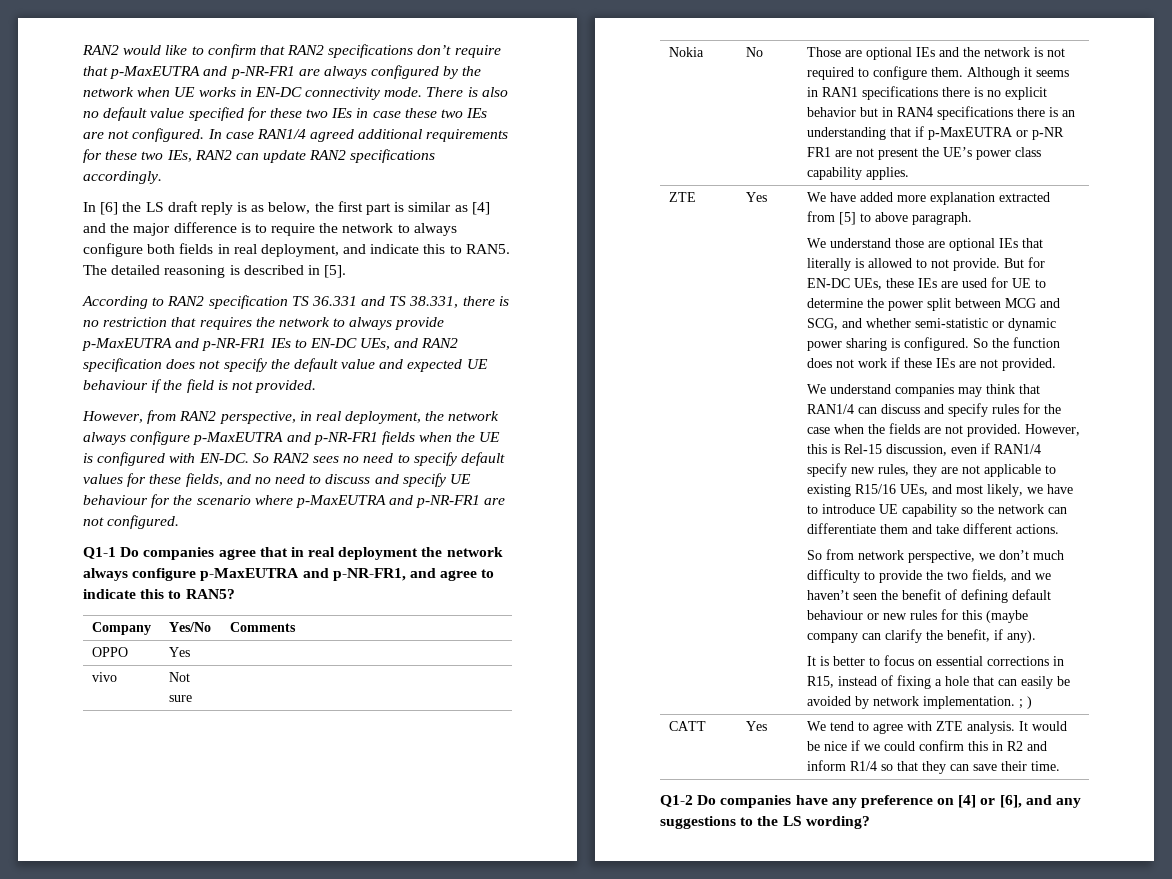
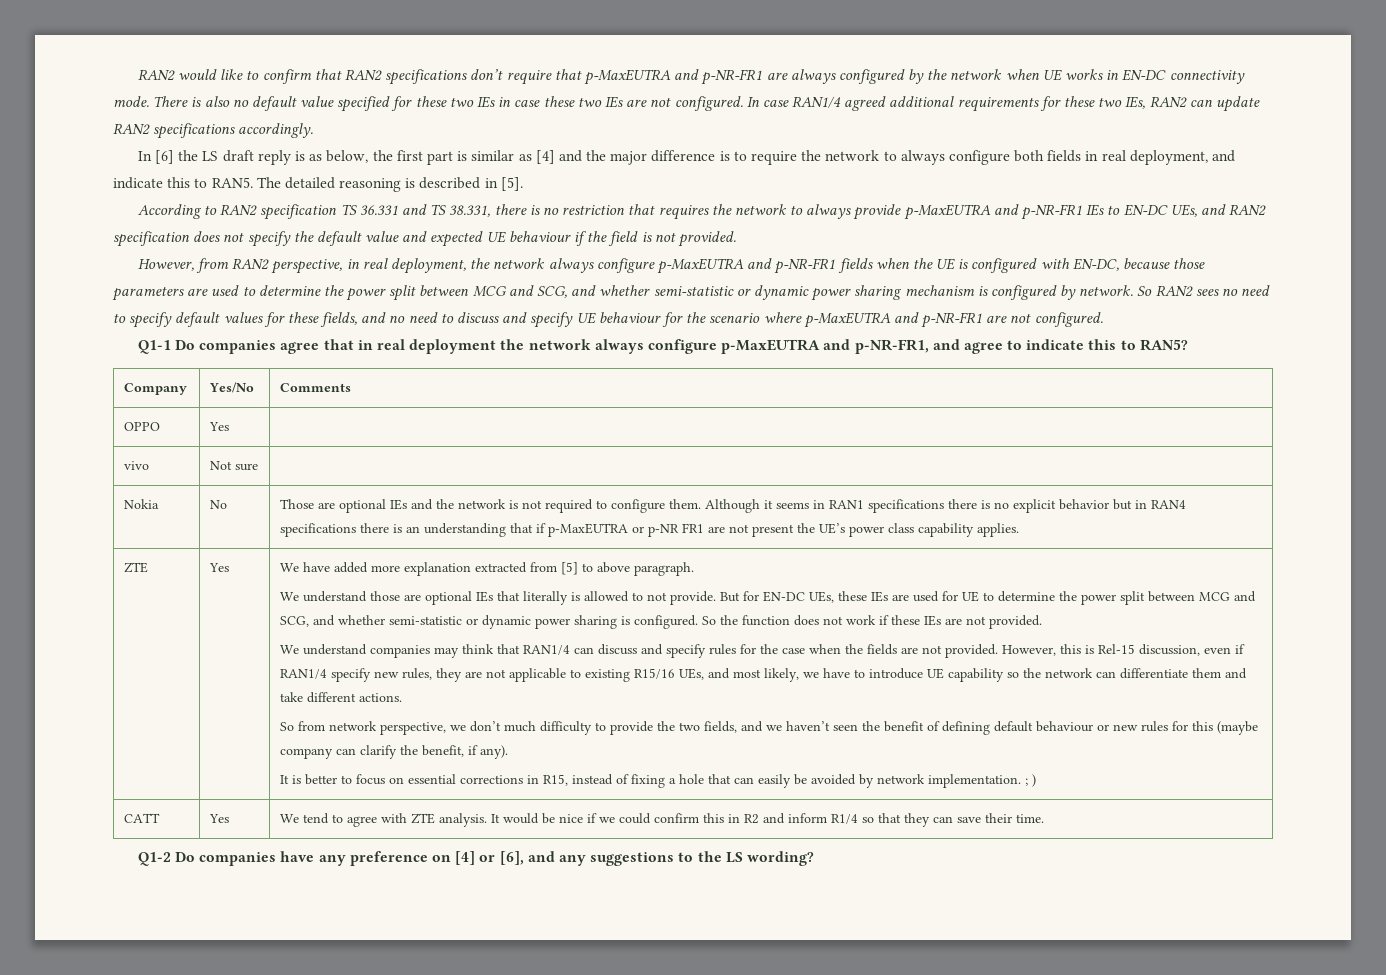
[198,453,249,463] EN-DC. -> [1072,258,1206,271] [112,285,1134,301] EN-DC, because those parameters are used to determine the power split between MCG and SCG, and whether semi-statistic or dynamic power sharing mechanism is configured by network.

